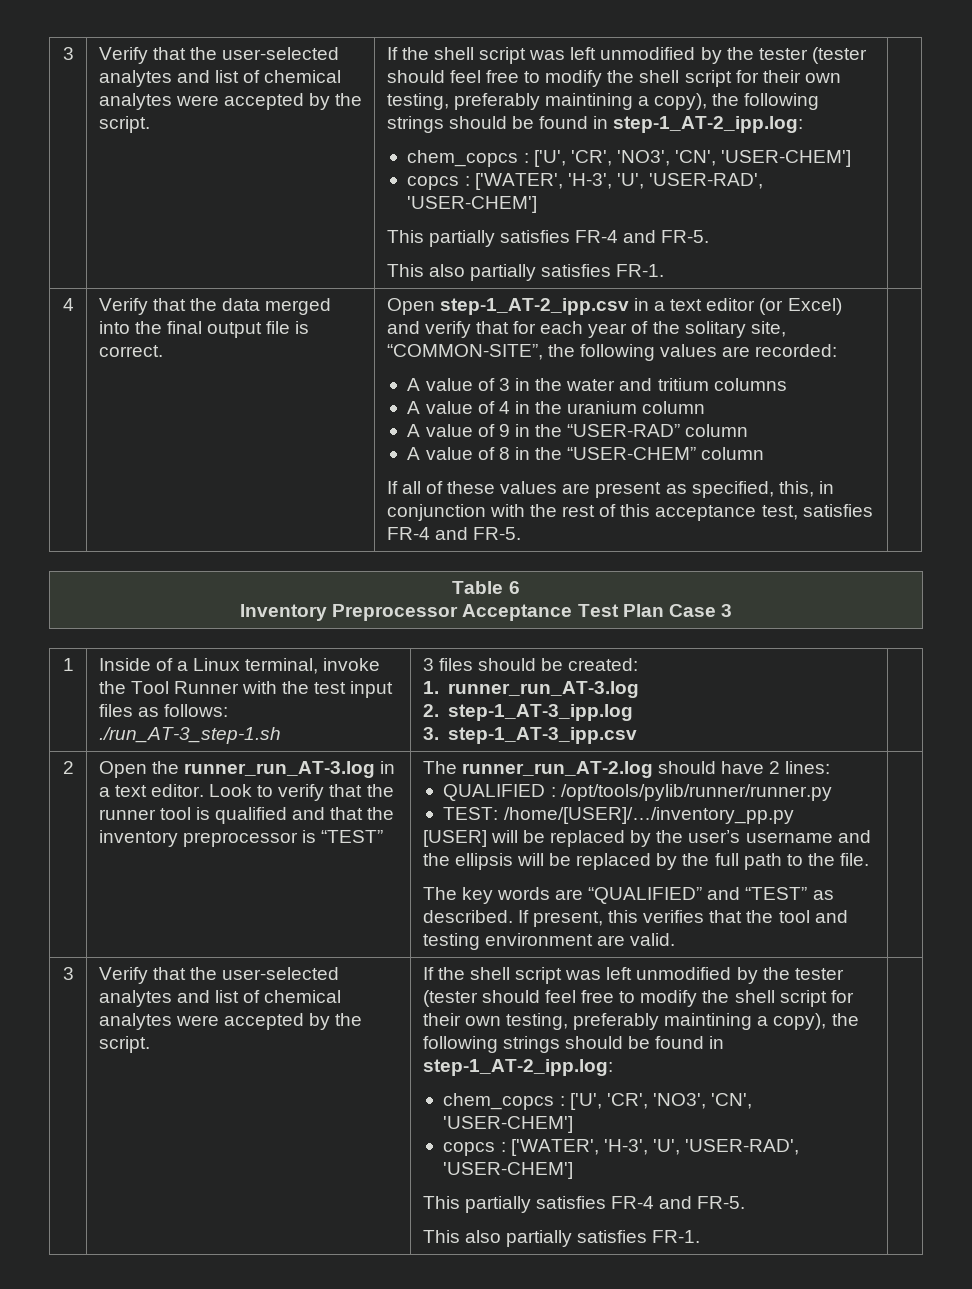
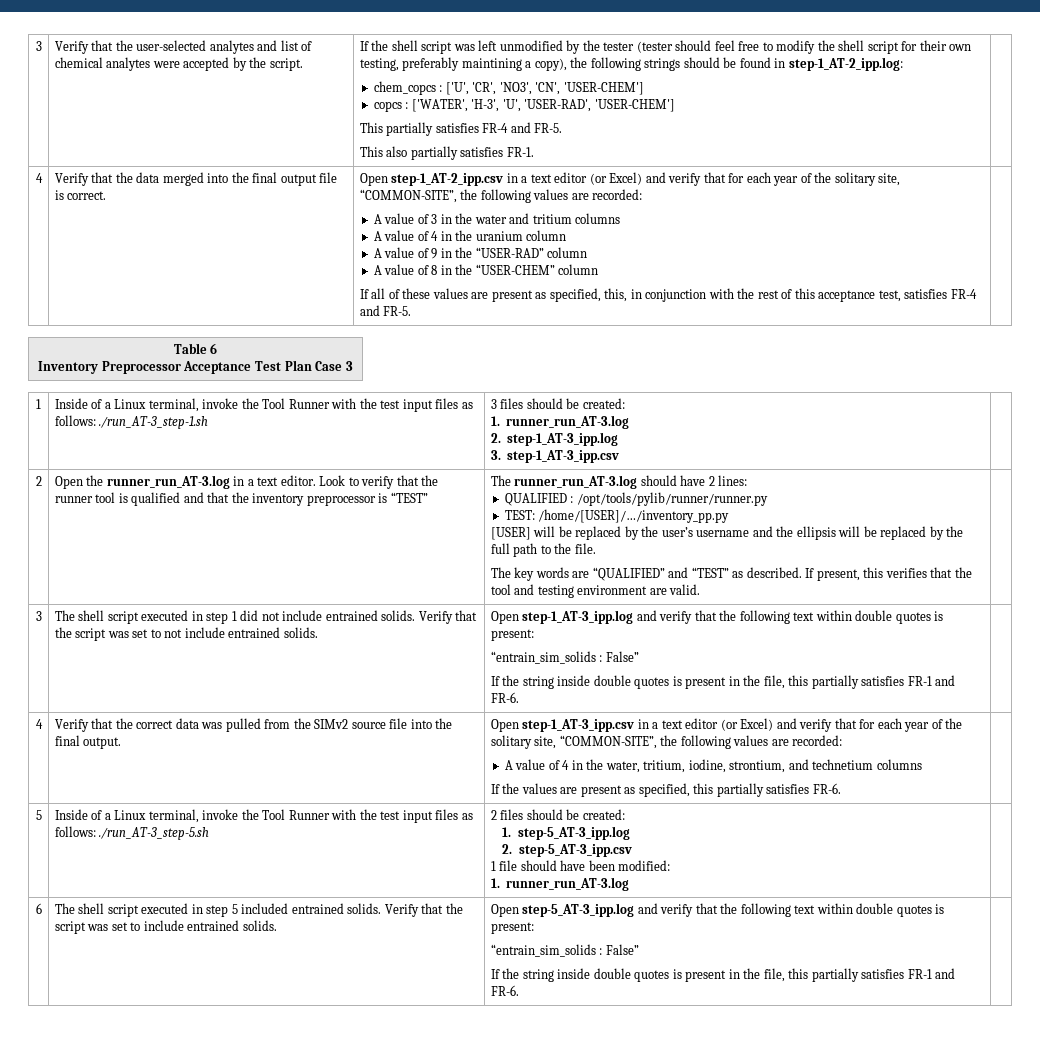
[461,761,653,778] runner_run_AT-2.log -> [514,475,638,489] runner_run_AT-3.log
[98,967,339,984] [98,990,342,1007] [98,1013,363,1030] [98,1036,150,1053] [422,967,844,984] [422,990,854,1007] [422,1013,859,1030] [422,1036,725,1053] [422,1059,613,1076] [443,1093,753,1110] [443,1116,574,1133] [443,1139,800,1156] [443,1162,574,1179] [422,1196,746,1213] [422,1230,701,1247] Verify that the user-selected analytes and list of chemical analytes were accepted by the script. | If the shell script was left unmodified by the tester (tester should feel free to modify the shell script for their own testing, preferably maintining a copy), the following strings should be found in step-1_AT-2_ipp.log: // chem_copcs : ['U', 'CR', 'NO3', 'CN', 'USER-CHEM'] // copcs : ['WATER', 'H-3', 'U', 'USER-RAD', 'USER-CHEM'] // This partially satisfies FR-4 and FR-5. // This also partially satisfies FR-1. -> [54,610,478,624] [54,627,318,641] [490,610,944,624] [490,629,534,641] [490,651,639,664] [490,675,956,689] [490,692,519,703] [35,719,43,729] [54,718,453,732] [54,735,122,749] [490,718,963,732] [490,735,843,749] [504,759,922,773] [490,783,841,797] [35,810,42,820] [54,809,473,823] [54,826,210,840] [490,809,625,820] [502,826,630,840] [502,844,632,857] [490,860,671,871] [490,877,630,891] [35,903,42,914] [54,903,463,917] [54,920,277,934] [490,903,945,917] [490,922,534,934] [490,944,639,957] [490,968,956,982] [490,985,519,996] The shell script executed in step 1 did not include entrained solids. Verify that the script was set to not include entrained solids. | Open step-1_AT-3_ipp.log and verify that the following text within double quotes is present: // “entrain_sim_solids : False” // If the string inside double quotes is present in the file, this partially satisfies FR-1 and FR-6. | // 4 | Verify that the correct data was pulled from the SIMv2 source file into the final output. | Open step-1_AT-3_ipp.csv in a text editor (or Excel) and verify that for each year of the solitary site, “COMMON-SITE”, the following values are recorded: // A value of 4 in the water, tritium, iodine, strontium, and technetium columns // If the values are present as specified, this partially satisfies FR-6. | // 5 | Inside of a Linux terminal, invoke the Tool Runner with the test input files as follows: ./run_AT-3_step-5.sh | 2 files should be created: // 1. step-5_AT-3_ipp.log // 2. step-5_AT-3_ipp.csv // 1 file should have been modified: // 1. runner_run_AT-3.log | // 6 | The shell script executed in step 5 included entrained solids. Verify that the script was set to include entrained solids. | Open step-5_AT-3_ipp.log and verify that the following text within double quotes is present: // “entrain_sim_solids : False” // If the string inside double quotes is present in the file, this partially satisfies FR-1 and FR-6.

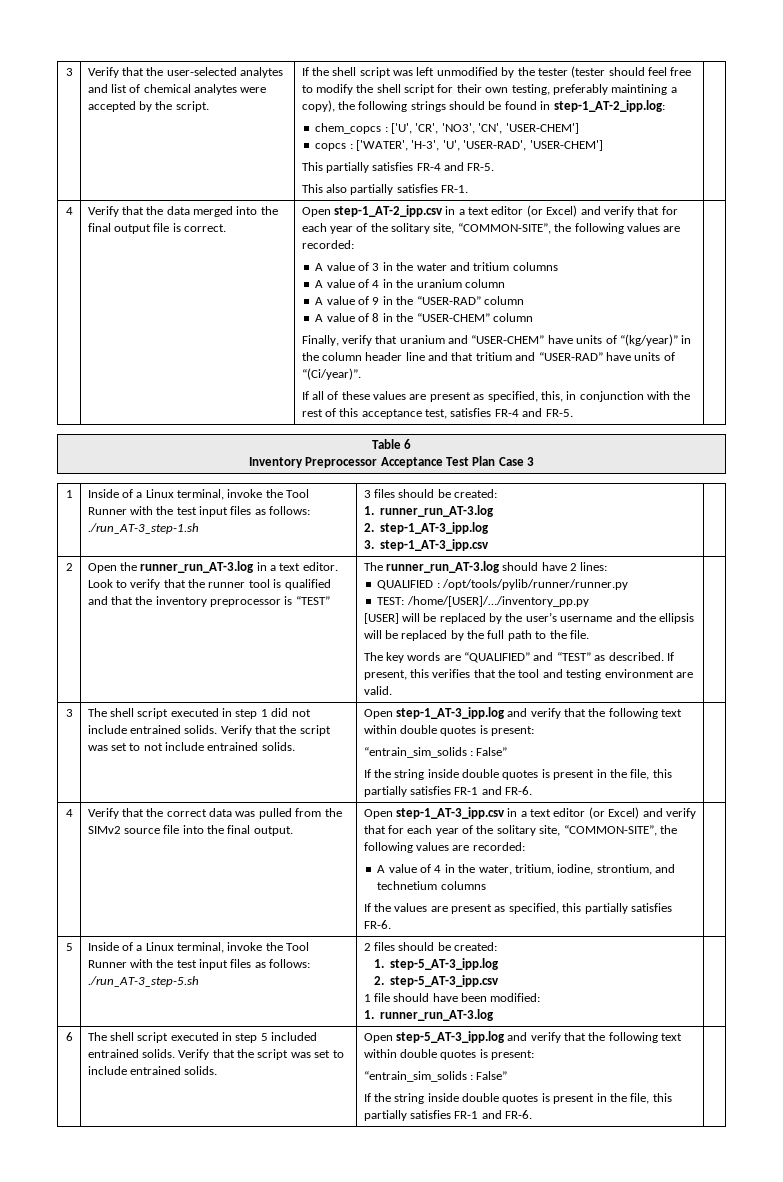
(599, 269) none -> [301,334,692,346] [301,352,675,361] [301,368,361,380] // Finally, verify that uranium and “USER-CHEM” have units of “(kg/year)” in the column header line and that tritium and “USER-RAD” have units of “(Ci/year)”.

